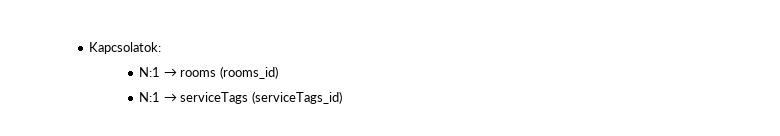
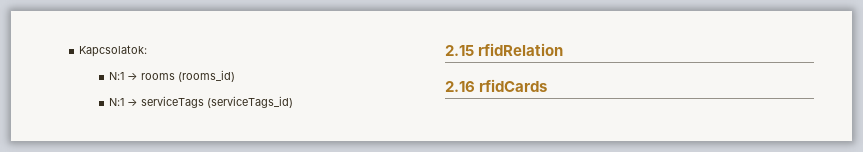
(342, 97) none -> [445,43,564,56] [445,79,548,92] // 2.15 rfidRelation // 2.16 rfidCards

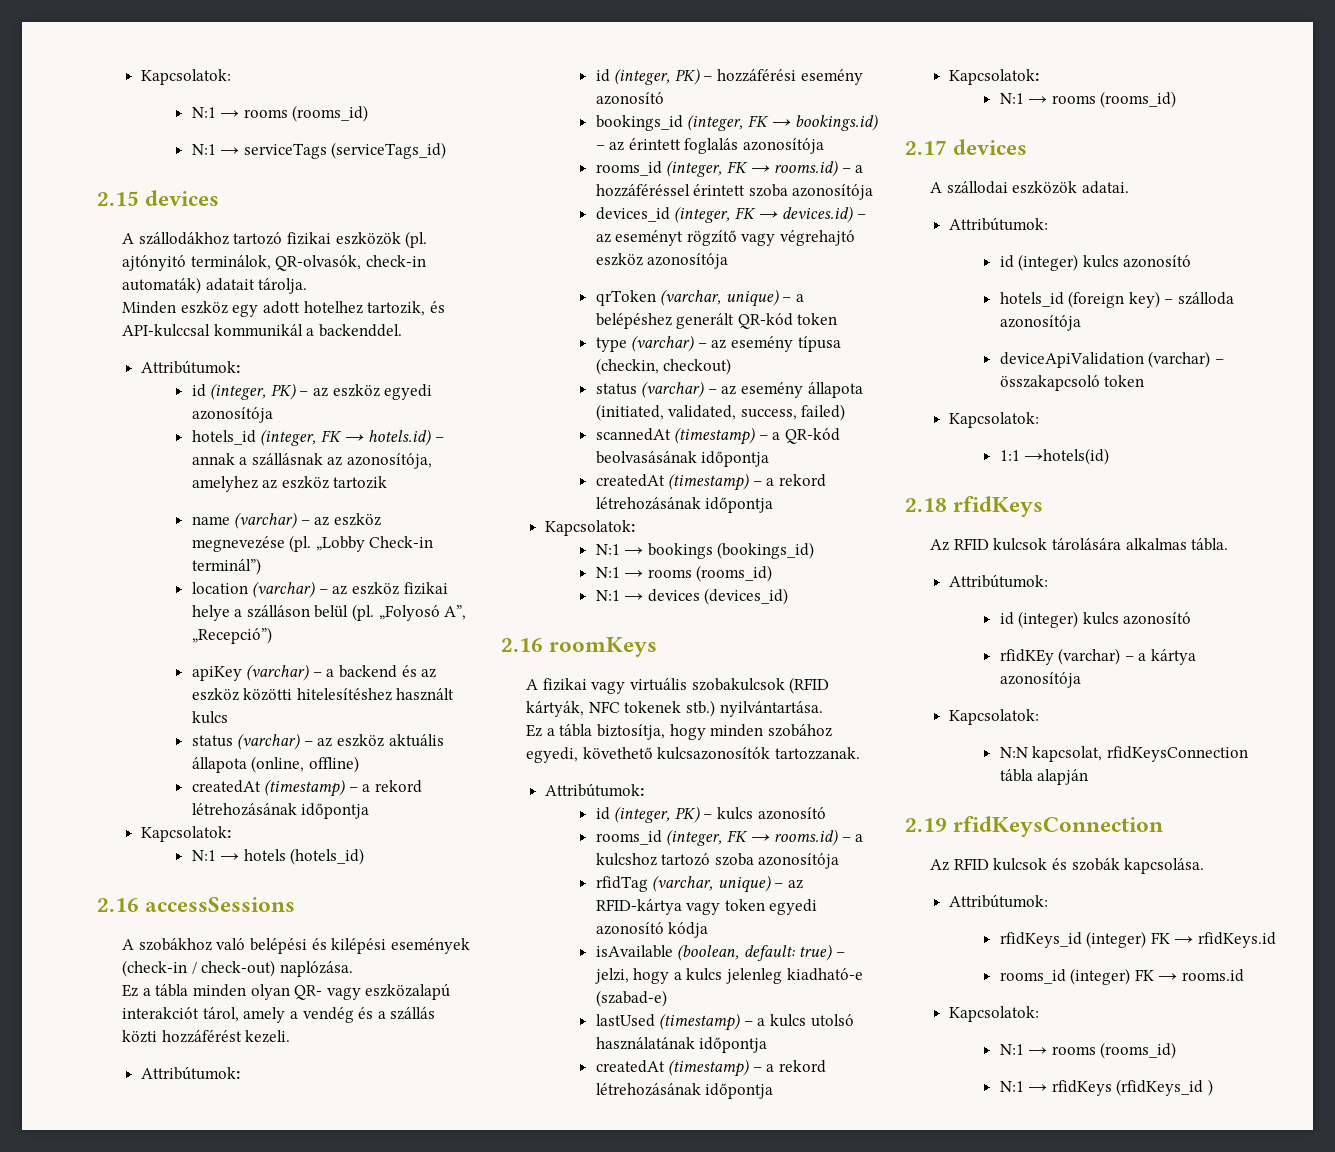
[478,43,564,56] [445,79,548,92] rfidRelation // 2.16 rfidCards -> [145,190,220,206] [122,231,428,248] [122,255,427,271] [122,277,308,294] [122,301,445,317] [122,324,403,337] [140,360,240,374] [191,383,433,400] [191,407,273,423] [191,429,444,446] [191,453,432,469] [191,476,388,492] [191,512,381,529] [191,535,434,552] [191,558,261,575] [191,581,448,598] [191,604,467,621] [191,627,272,644] [191,664,437,681] [191,688,455,701] [191,711,228,724] [191,733,444,750] [191,756,359,773] [191,779,422,797] [191,803,370,819] [140,826,231,842] [191,848,365,865] [97,897,296,912] [122,938,470,954] [122,960,354,977] [122,983,451,1000] [122,1007,436,1023] [122,1030,291,1043] [140,1066,240,1080] [595,68,863,85] [595,92,664,105] [595,114,878,131] [595,138,824,154] [595,160,864,177] [595,184,874,200] [595,206,866,223] [595,230,855,246] [595,253,729,269] [595,289,804,307] [595,313,838,329] [595,335,841,352] [595,358,732,375] [595,381,863,398] [595,404,846,421] [595,427,840,445] [595,451,770,467] [595,473,826,491] [595,497,774,513] [544,520,635,536] [595,542,815,559] [595,565,773,582] [595,588,789,605] [501,637,658,657] [526,677,830,694] [526,700,823,717] [526,724,832,740] [526,747,861,763] [544,783,644,797] [595,806,826,823] [595,829,864,846] [595,853,840,869] [595,875,803,893] [595,899,818,915] [595,922,709,938] [595,944,845,961] [594,968,863,984] [595,990,667,1007] [595,1013,854,1031] [595,1037,768,1053] [595,1059,826,1077] [595,1083,774,1099] [948,69,1039,85] [999,91,1177,108] [905,139,1028,155] [930,181,1130,194] [948,217,1048,231] [999,254,1192,271] [999,291,1234,308] [999,315,1081,331] [999,351,1224,368] [999,375,1145,391] [948,412,1039,428] [999,448,1110,465] [905,496,1044,517] [930,538,1229,551] [948,574,1048,588] [999,611,1192,628] [999,648,1196,665] [999,672,1081,688] [948,709,1039,725] [999,746,1248,762] [999,769,1089,785] [905,816,1164,837] [930,858,1205,874] [948,894,1048,908] [999,931,1276,948] [999,968,1244,985] [948,1006,1039,1022] [999,1042,1177,1059] [999,1079,1213,1096] devices // A szállodákhoz tartozó fizikai eszközök (pl. ajtónyitó terminálok, QR-olvasók, check-in automaták) adatait tárolja. // Minden eszköz egy adott hotelhez tartozik, és API-kulccsal kommunikál a backenddel. // Attribútumok: // id (integer, PK) – az eszköz egyedi azonosítója // hotels_id (integer, FK → hotels.id) – annak a szállásnak az azonosítója, amelyhez az eszköz tartozik // name (varchar) – az eszköz megnevezése (pl. „Lobby Check-in terminál”) // location (varchar) – az eszköz fizikai helye a szálláson belül (pl. „Folyosó A”, „Recepció”) // apiKey (varchar) – a backend és az eszköz közötti hitelesítéshez használt kulcs // status (varchar) – az eszköz aktuális állapota (online, offline) // createdAt (timestamp) – a rekord létrehozásának időpontja // Kapcsolatok: // N:1 → hotels (hotels_id) // 2.16 accessSessions // A szobákhoz való belépési és kilépési események (check-in / check-out) naplózása. // Ez a tábla minden olyan QR- vagy eszközalapú interakciót tárol, amely a vendég és a szállás közti hozzáférést kezeli. // Attribútumok: // id (integer, PK) – hozzáférési esemény azonosító // bookings_id (integer, FK → bookings.id) – az érintett foglalás azonosítója // rooms_id (integer, FK → rooms.id) – a hozzáféréssel érintett szoba azonosítója // devices_id (integer, FK → devices.id) – az eseményt rögzítő vagy végrehajtó eszköz azonosítója // qrToken (varchar, unique) – a belépéshez generált QR-kód token // type (varchar) – az esemény típusa (checkin, checkout) // status (varchar) – az esemény állapota (initiated, validated, success, failed) // scannedAt (timestamp) – a QR-kód beolvasásának időpontja // createdAt (timestamp) – a rekord létrehozásának időpontja // Kapcsolatok: // N:1 → bookings (bookings_id) // N:1 → rooms (rooms_id) // N:1 → devices (devices_id) // 2.16 roomKeys // A fizikai vagy virtuális szobakulcsok (RFID kártyák, NFC tokenek stb.) nyilvántartása. // Ez a tábla biztosítja, hogy minden szobához egyedi, követhető kulcsazonosítók tartozzanak. // Attribútumok: // id (integer, PK) – kulcs azonosító // rooms_id (integer, FK → rooms.id) – a kulcshoz tartozó szoba azonosítója // rfidTag (varchar, unique) – az RFID-kártya vagy token egyedi azonosító kódja // isAvailable (boolean, default: true) – jelzi, hogy a kulcs jelenleg kiadható-e (szabad-e) // lastUsed (timestamp) – a kulcs utolsó használatának időpontja // createdAt (timestamp) – a rekord létrehozásának időpontja // Kapcsolatok: // N:1 → rooms (rooms_id) // 2.17 devices // A szállodai eszközök adatai. // Attribútumok: // id (integer) kulcs azonosító // hotels_id (foreign key) – szálloda azonosítója // deviceApiValidation (varchar) – összakapcsoló token // Kapcsolatok: // 1:1 →hotels(id) // 2.18 rfidKeys // Az RFID kulcsok tárolására alkalmas tábla. // Attribútumok: // id (integer) kulcs azonosító // rfidKEy (varchar) – a kártya azonosítója // Kapcsolatok: // N:N kapcsolat, rfidKeysConnection tábla alapján // 2.19 rfidKeysConnection // Az RFID kulcsok és szobák kapcsolása. // Attribútumok: // rfidKeys_id (integer) FK → rfidKeys.id // rooms_id (integer) FK → rooms.id // Kapcsolatok: // N:1 → rooms (rooms_id) // N:1 → rfidKeys (rfidKeys_id )

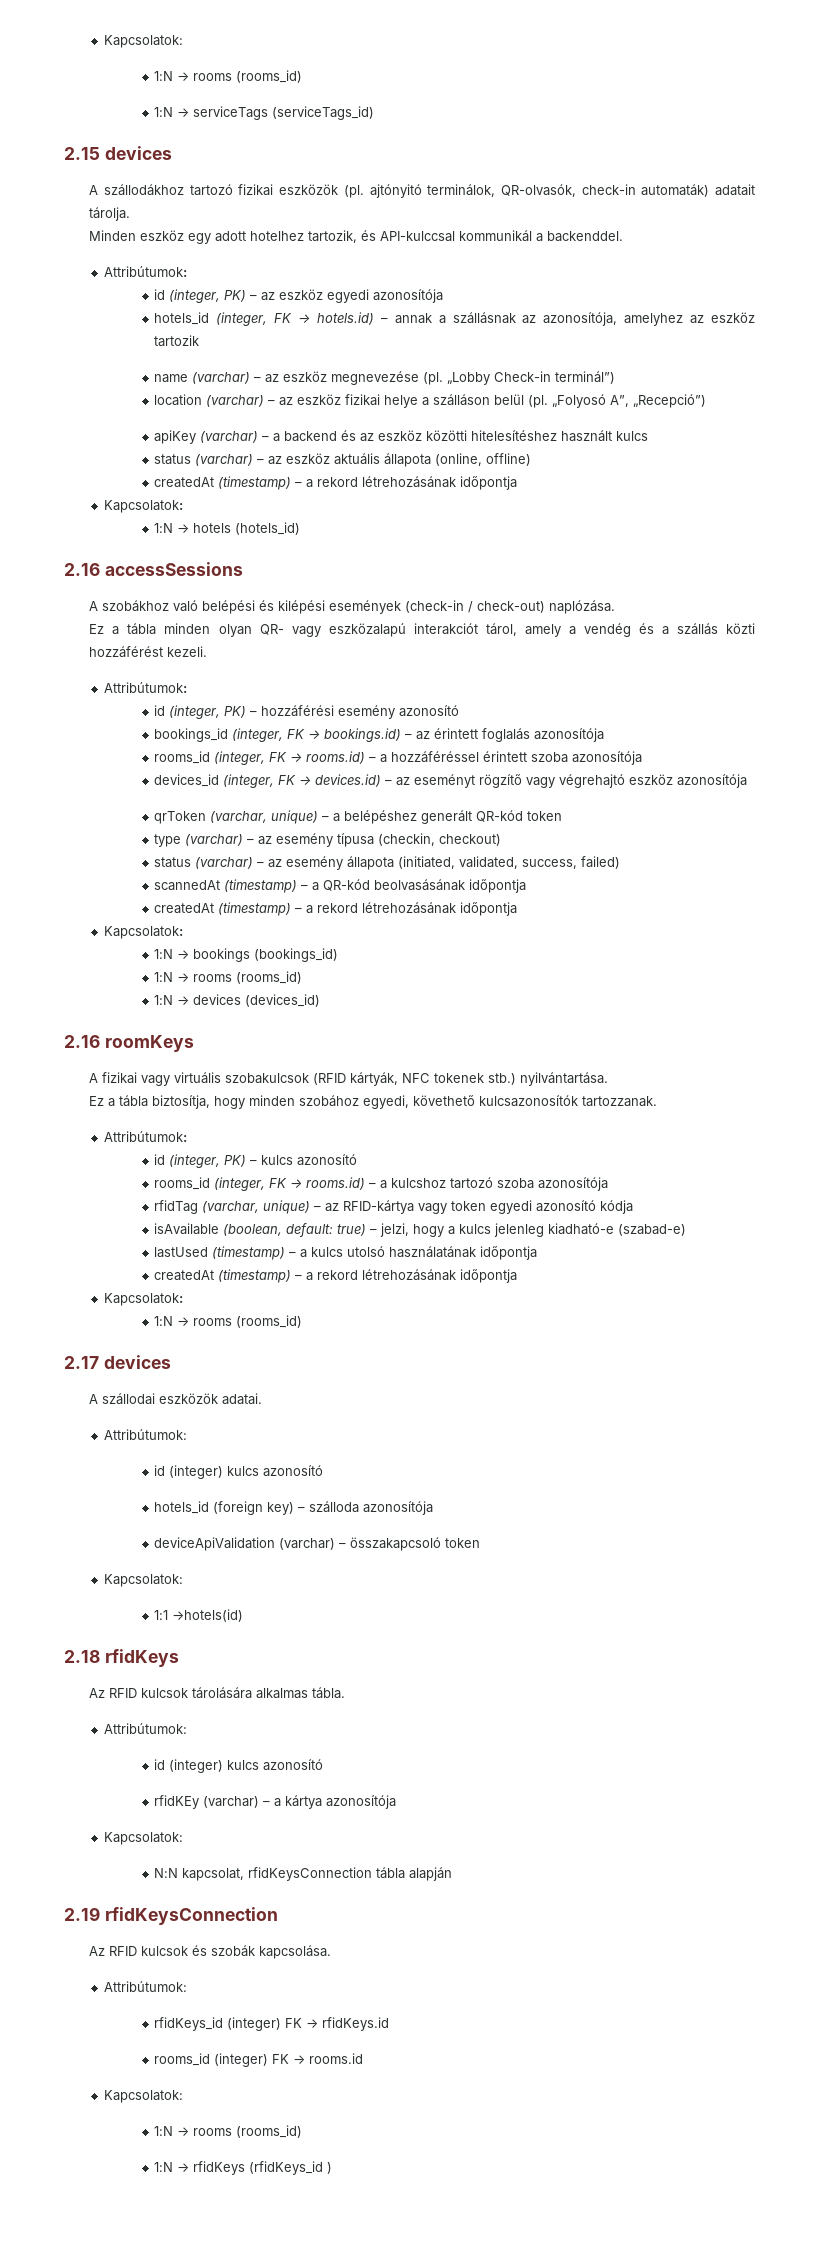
[140,69,231,85] [191,105,369,122] [191,144,216,155] Kapcsolatok: // N:1 → rooms (rooms_id) // N:1 -> [103,35,183,48] [154,70,303,83] [154,107,174,117] Kapcsolatok: // 1:N → rooms (rooms_id) // 1:N
[191,850,216,861] N:1 -> [154,523,174,533] 1:N
[595,544,620,555] N:1 -> [154,949,174,959] 1:N
[595,565,773,582] [595,590,620,601] N:1 → rooms (rooms_id) // N:1 -> [154,971,303,984] [154,995,174,1005] 1:N → rooms (rooms_id) // 1:N
[999,93,1024,104] N:1 -> [154,1316,174,1326] 1:N
[999,1042,1177,1059] [999,1081,1024,1092] N:1 → rooms (rooms_id) // N:1 -> [154,2125,303,2138] [154,2162,174,2172] 1:N → rooms (rooms_id) // 1:N

